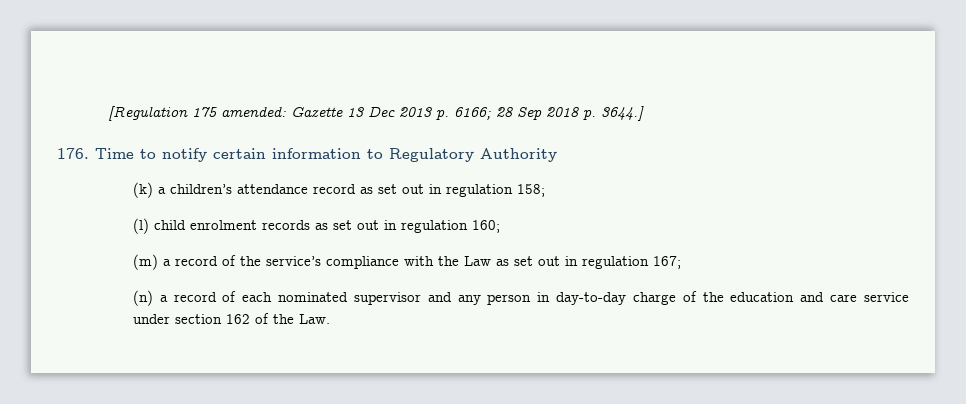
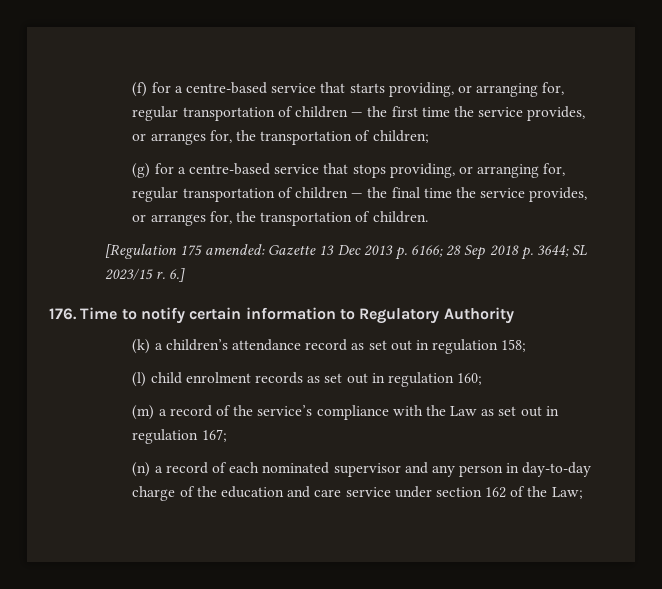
(107, 113) none -> [132,82,565,97] [132,106,586,121] [132,130,429,145] [132,163,566,178] [132,187,588,202] [132,211,428,226] (f) for a centre-based service that starts providing, or arranging for, regular transportation of children — the first time the service provides, or arranges for, the transportation of children; // (g) for a centre-based service that stops providing, or arranging for, regular transportation of children — the final time the service provides, or arranges for, the transportation of children. //
[600,106,644,121] 3644.] -> [537,245,588,257] [104,268,185,282] 3644; SL 2023/15 r. 6.]
[298,314,330,324] Law. -> [551,487,583,499] Law;

